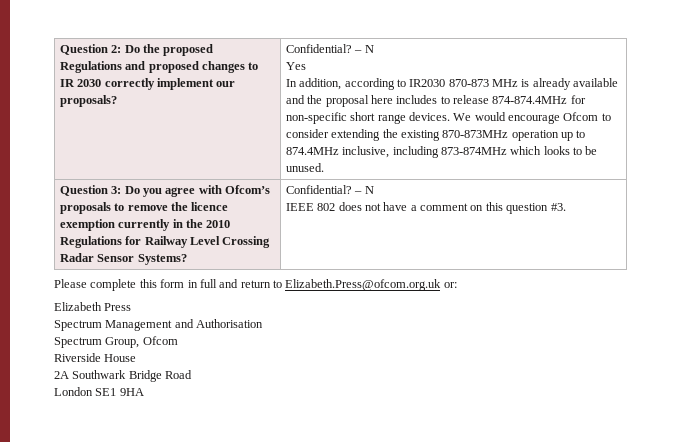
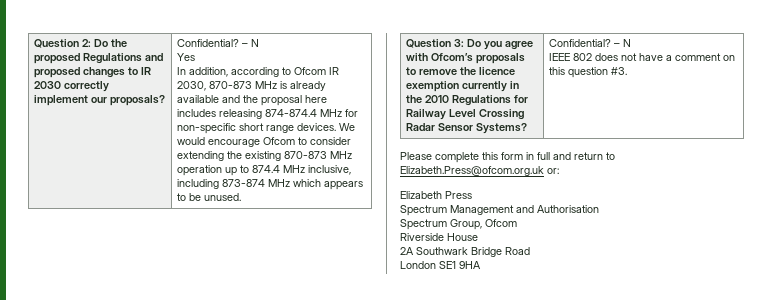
[409,79,446,87] IR2030 -> [294,67,340,75] [177,81,207,91] Ofcom IR 2030,
[440,95,568,104] to release 874-874.4MHz -> [219,109,343,119] releasing 874-874.4 MHz
[442,130,509,138] 870-873MHz -> [284,151,353,159] 870-873 MHz
[285,146,570,158] 874.4MHz inclusive, including 873-874MHz which looks -> [252,165,352,175] [177,179,364,190] 874.4 MHz inclusive, including 873-874 MHz which appears

